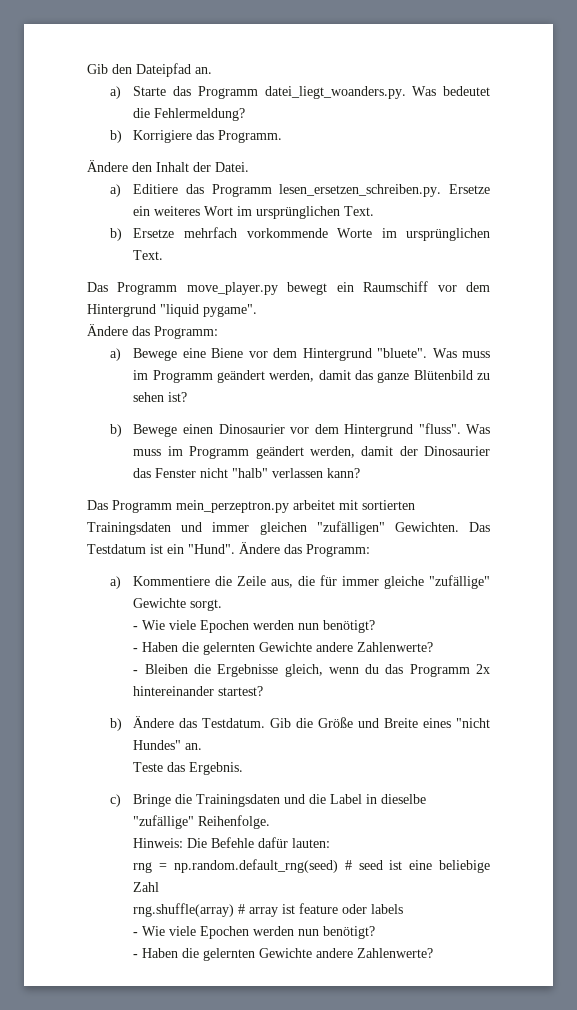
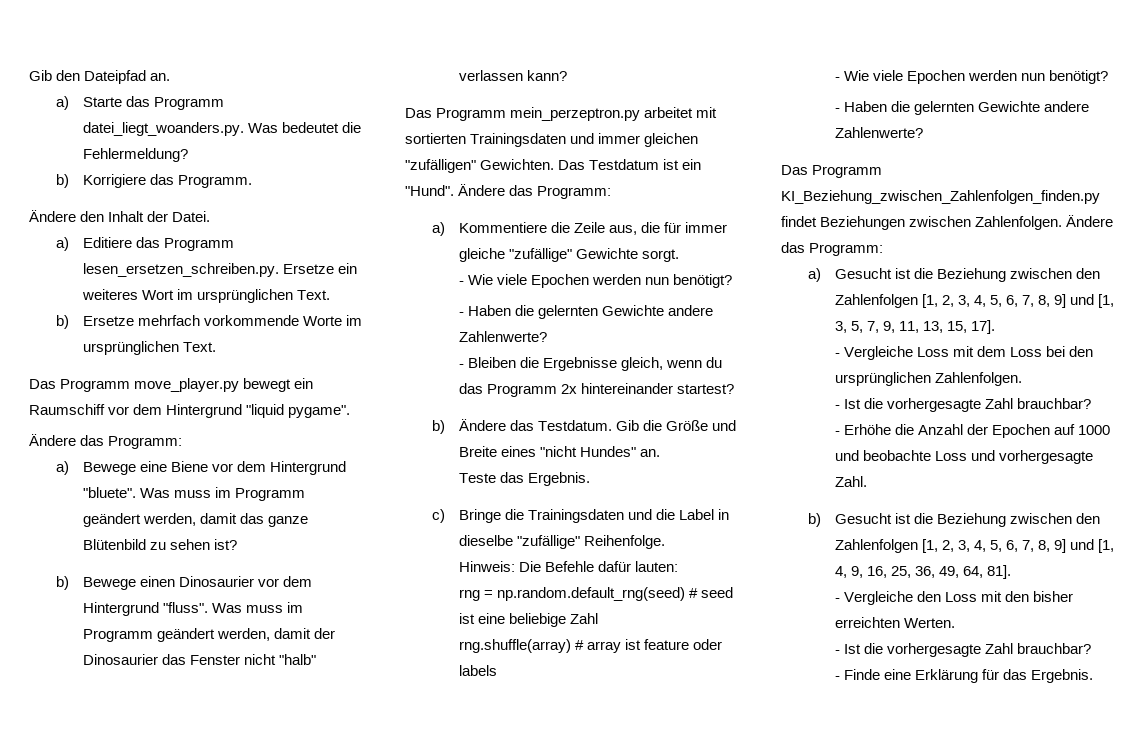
(434, 953) none -> [781,165,883,178] [781,190,1100,204] [781,215,1114,230] [781,242,884,256] [807,268,1100,282] [834,294,1115,308] [834,320,995,334] [834,346,1093,360] [834,372,1022,386] [834,398,1091,412] [834,424,1110,438] [834,450,1093,464] [834,476,867,487] [807,513,1100,527] [834,539,1115,553] [834,565,1011,579] [834,591,1073,605] [834,617,955,628] [834,643,1091,657] [834,669,1093,683] // Das Programm KI_Beziehung_zwischen_Zahlenfolgen_finden.py findet Beziehungen zwischen Zahlenfolgen. Ändere das Programm: // a) Gesucht ist die Beziehung zwischen den Zahlenfolgen [1, 2, 3, 4, 5, 6, 7, 8, 9] und [1, 3, 5, 7, 9, 11, 13, 15, 17]. // - Vergleiche Loss mit dem Loss bei den ursprünglichen Zahlenfolgen. // - Ist die vorhergesagte Zahl brauchbar? // - Erhöhe die Anzahl der Epochen auf 1000 und beobachte Loss und vorhergesagte Zahl. // b) Gesucht ist die Beziehung zwischen den Zahlenfolgen [1, 2, 3, 4, 5, 6, 7, 8, 9] und [1, 4, 9, 16, 25, 36, 49, 64, 81]. // - Vergleiche den Loss mit den bisher erreichten Werten. // - Ist die vorhergesagte Zahl brauchbar? // - Finde eine Erklärung für das Ergebnis.

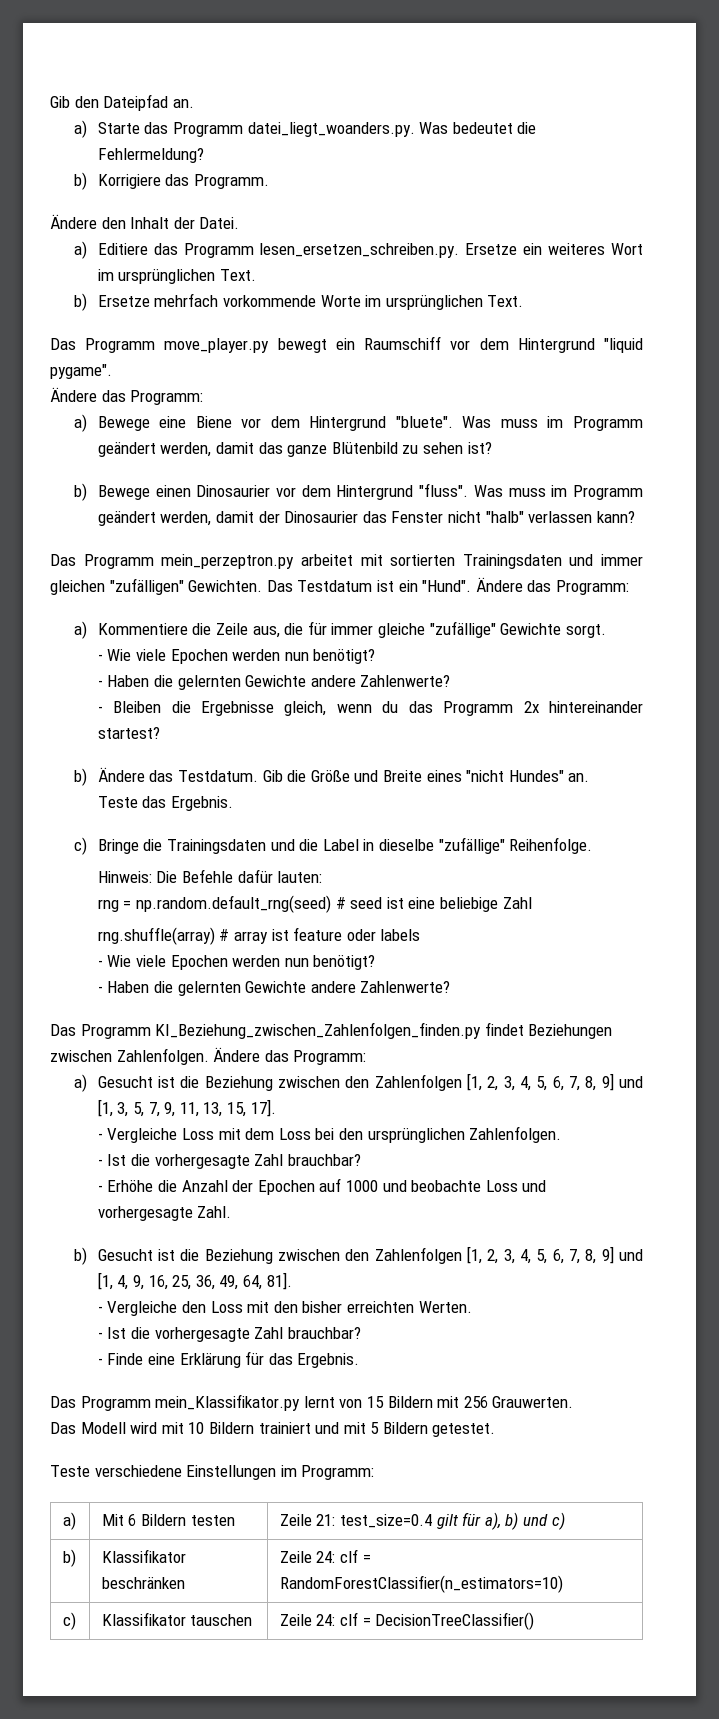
(1093, 676) none -> [50,1394,574,1411] [50,1422,496,1437] [50,1465,375,1480] [62,1512,76,1530] [101,1514,235,1526] [279,1512,565,1530] [62,1549,76,1567] [101,1549,186,1563] [101,1577,185,1589] [279,1549,371,1563] [279,1575,563,1593] [62,1612,76,1630] [101,1612,253,1626] [279,1612,535,1630] // Das Programm mein_Klassifikator.py lernt von 15 Bildern mit 256 Grauwerten. // Das Modell wird mit 10 Bildern trainiert und mit 5 Bildern getestet. // Teste verschiedene Einstellungen im Programm: // a) | Mit 6 Bildern testen | Zeile 21: test_size=0.4 gilt für a), b) und c) // b) | Klassifikator beschränken | Zeile 24: clf = RandomForestClassifier(n_estimators=10) // c) | Klassifikator tauschen | Zeile 24: clf = DecisionTreeClassifier()

